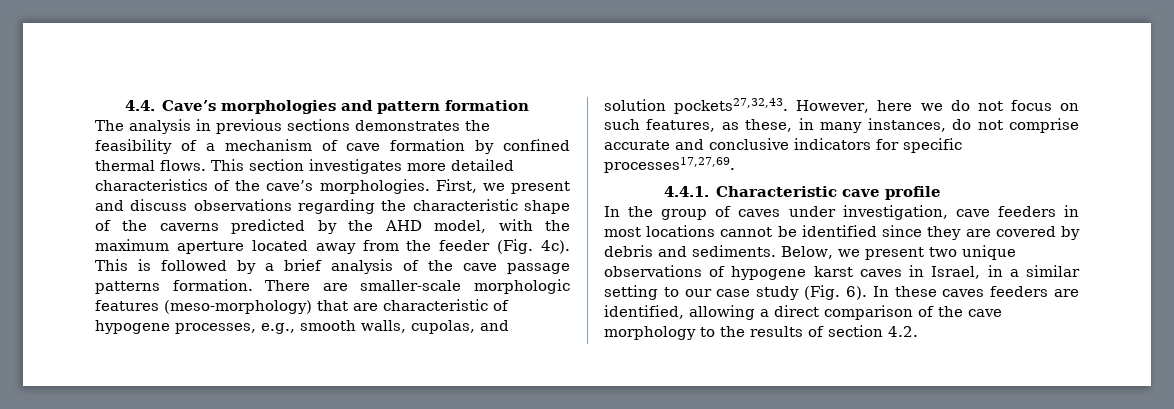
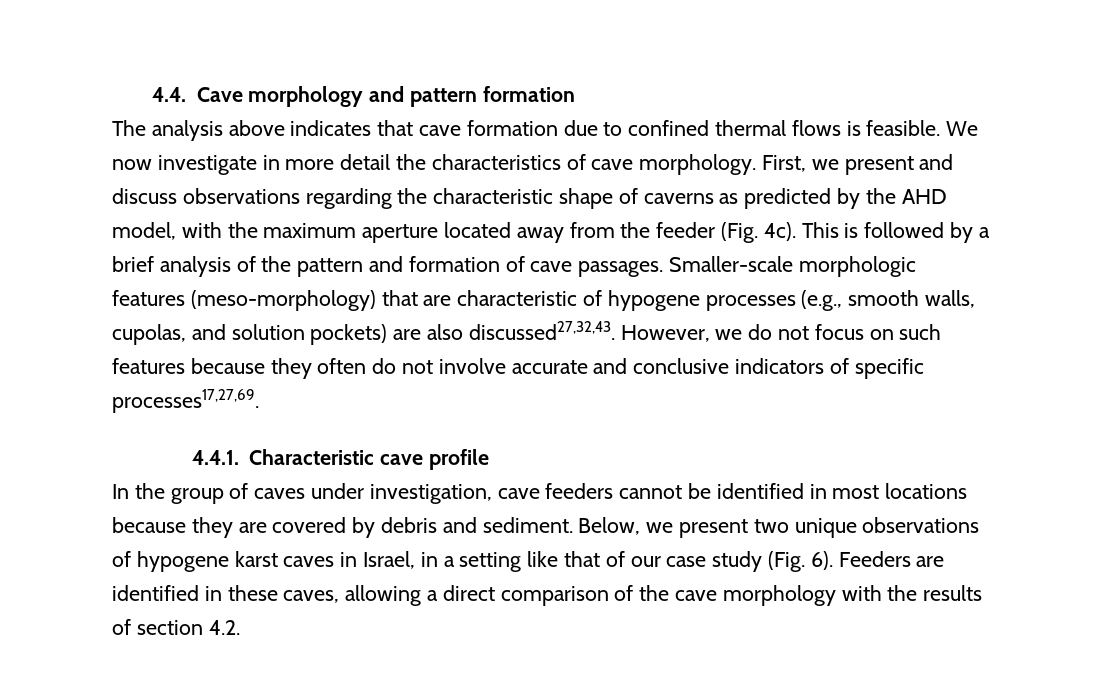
[162,100,337,114] Cave’s morphologies -> [196,86,364,107] Cave morphology
[196,119,490,134] [95,139,570,154] [95,159,514,174] [95,179,430,194] in previous sections demonstrates the feasibility of a mechanism of cave formation by confined thermal flows. This section investigates more detailed characteristics of the cave’s morphologies. -> [228,120,979,136] [112,154,757,175] above indicates that cave formation due to confined thermal flows is feasible. We now investigate in more detail the characteristics of cave morphology.
[122,220,219,231] the caverns -> [643,193,739,204] caverns as
[463,263,570,274] [95,279,462,294] cave passage patterns formation. There are smaller-scale -> [297,256,794,277] pattern and formation of cave passages. Smaller-scale
[175,323,295,334] processes, e.g., -> [705,290,843,311] processes (e.g.,
[674,98,913,114] pockets27,32,43. However, here -> [310,321,710,345] pockets) are also discussed27,32,43. However,
[646,118,1079,133] features, as these, in many instances, do not comprise -> [112,358,506,379] features because they often do not involve
[876,139,899,150] for -> [829,358,849,374] of
[1064,205,1079,217] [604,225,923,237] in most locations cannot be identified since -> [619,483,968,499] [112,517,186,533] cannot be identified in most locations because
[692,245,776,257] sediments. -> [482,517,573,533] sediment.
[1026,265,1080,277] [604,285,679,300] similar setting to -> [459,551,625,572] setting like that of
[872,286,1079,297] [604,305,684,319] In these caves feeders are identified, -> [838,551,945,567] [112,585,340,603] Feeders are identified in these caves,
[700,327,715,337] to -> [841,585,882,601] with

